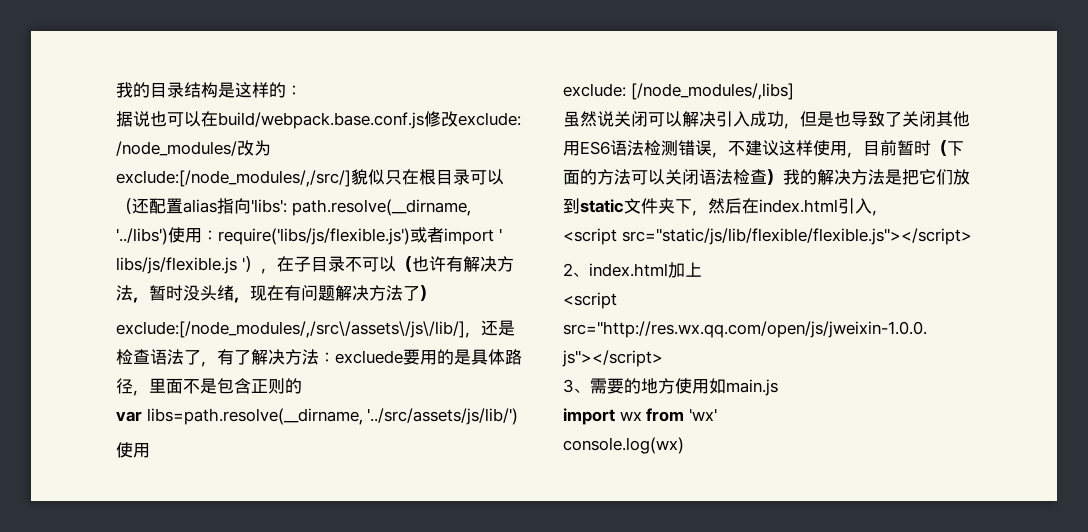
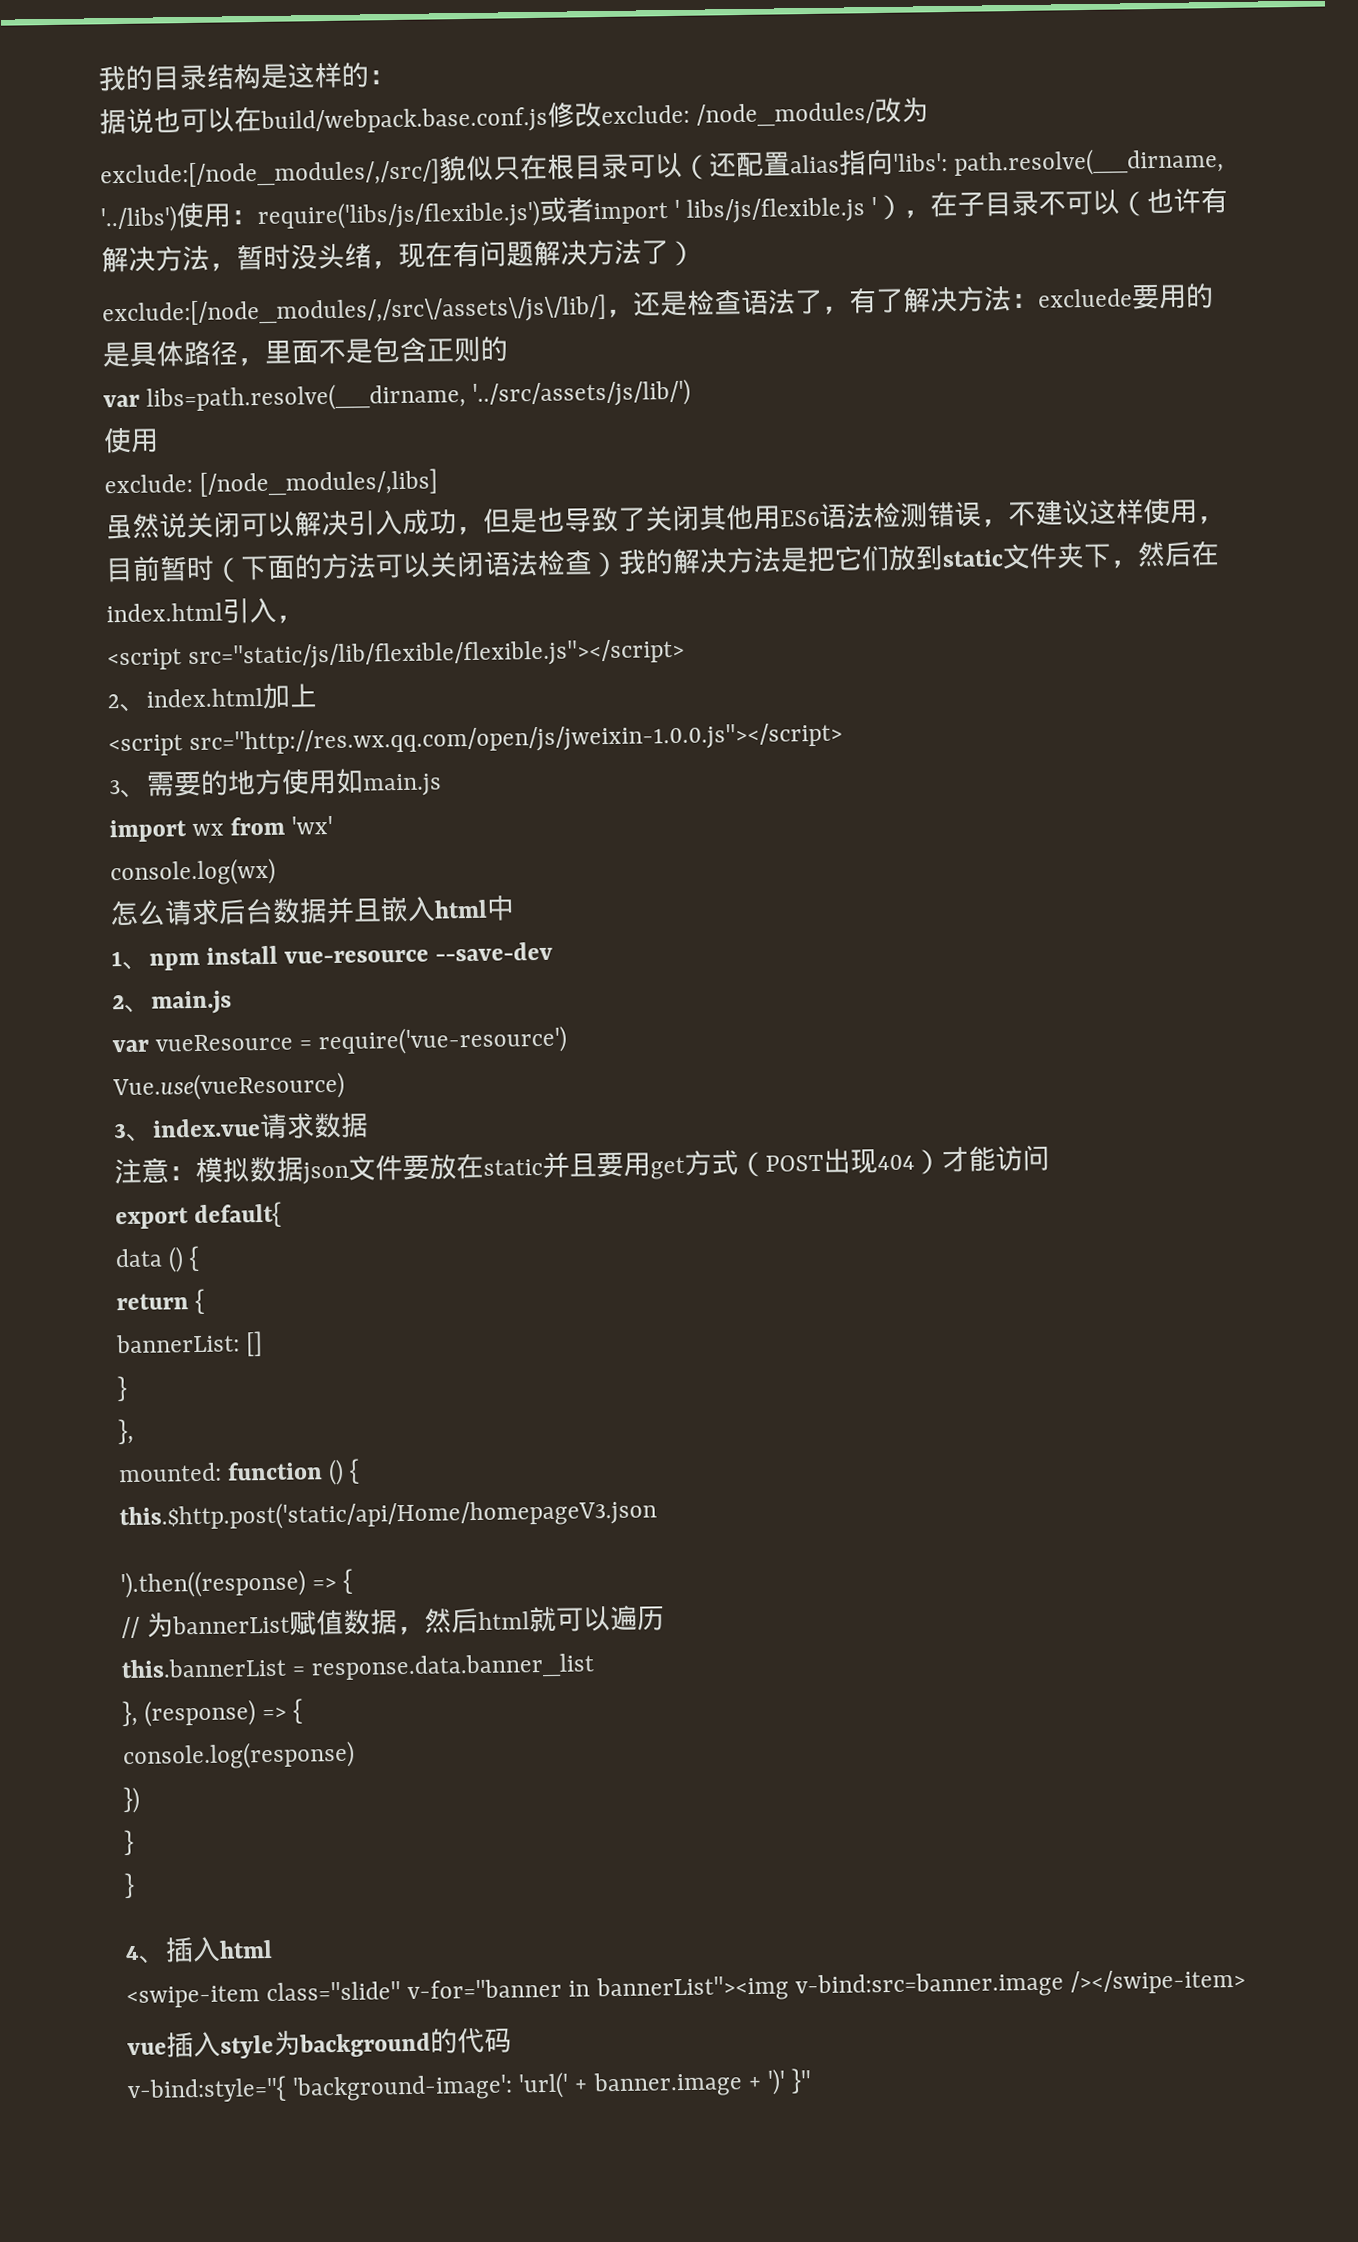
(684, 445) none -> [110,895,515,926] [111,941,554,971] [112,990,232,1015] [112,1025,568,1056] [112,1071,345,1102] [113,1112,369,1143] [114,1144,1050,1185] [115,1201,283,1230] [115,1245,201,1273] [116,1288,206,1315] [116,1331,264,1357] [117,1376,127,1402] [118,1418,134,1445] [118,1458,361,1486] [119,1497,657,1532] [120,1568,354,1599] [121,1605,666,1639] [121,1653,596,1681] [122,1698,304,1727] [122,1740,355,1771] [123,1786,140,1814] [124,1829,134,1856] [124,1872,135,1899] [125,1936,273,1964] [126,1968,1246,2009] [127,2027,512,2059] [127,2068,813,2104] // 怎么请求后台数据并且嵌入html中 // 1、npm install vue-resource --save-dev // 2、main.js // var vueResource = require('vue-resource') // Vue.use(vueResource) // 3、index.vue请求数据 // 注意：模拟数据json文件要放在static并且要用get方式（POST出现404）才能访问 // export default{ // data () { // return { // bannerList: [] // } // }, // mounted: function () { // this.$http.post('static/api/Home/homepageV3.json // ').then((response) => { // // 为bannerList赋值数据，然后html就可以遍历 // this.bannerList = response.data.banner_list // }, (response) => { // console.log(response) // }) // } // } // 4、插入html // <swipe-item class="slide" v-for="banner in bannerList"><img v-bind:src=banner.image /></swipe-item> // vue插入style为background的代码 // v-bind:style="{ 'background-image': 'url(' + banner.image + ')' }"

